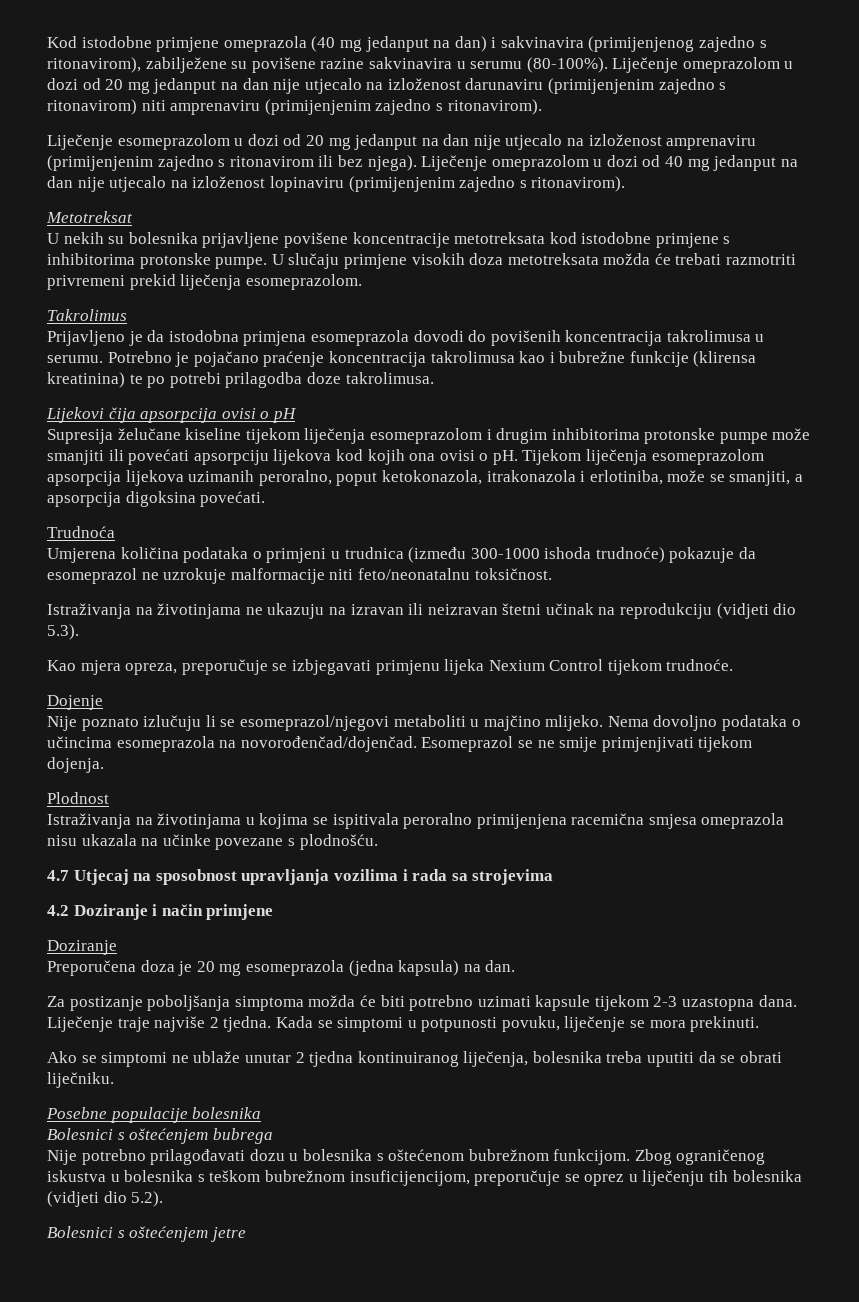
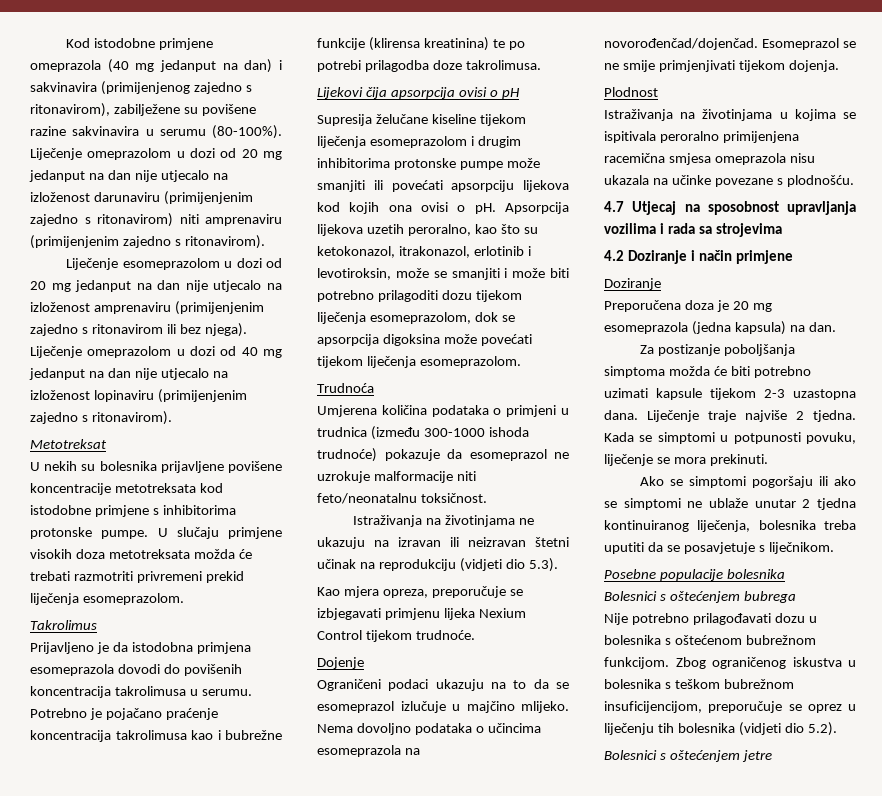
[522,449,764,465] [47,470,804,486] [47,491,266,507] Tijekom liječenja esomeprazolom apsorpcija lijekova uzimanih peroralno, poput ketokonazola, itrakonazola i erlotiniba, može se smanjiti, a apsorpcija digoksina povećati. -> [505,202,569,214] [317,224,538,236] [317,246,531,258] [317,268,569,280] [317,290,522,302] [317,312,515,324] [317,334,532,346] [317,356,521,368] Apsorpcija lijekova uzetih peroralno, kao što su ketokonazol, itrakonazol, erlotinib i levotiroksin, može se smanjiti i može biti potrebno prilagoditi dozu tijekom liječenja esomeprazolom, dok se apsorpcija digoksina može povećati tijekom liječenja esomeprazolom.
[47,715,466,731] Nije poznato izlučuju li se esomeprazol/njegovi metaboliti -> [317,679,569,691] [317,701,446,713] Ograničeni podaci ukazuju na to da se esomeprazol izlučuje
(168, 1059) none -> [752,476,856,488] [604,498,681,510] pogoršaju ili ako se simptomi
[739,1051,782,1063] [47,1072,114,1088] obrati liječniku. -> [683,542,834,554] posavjetuje s liječnikom.

